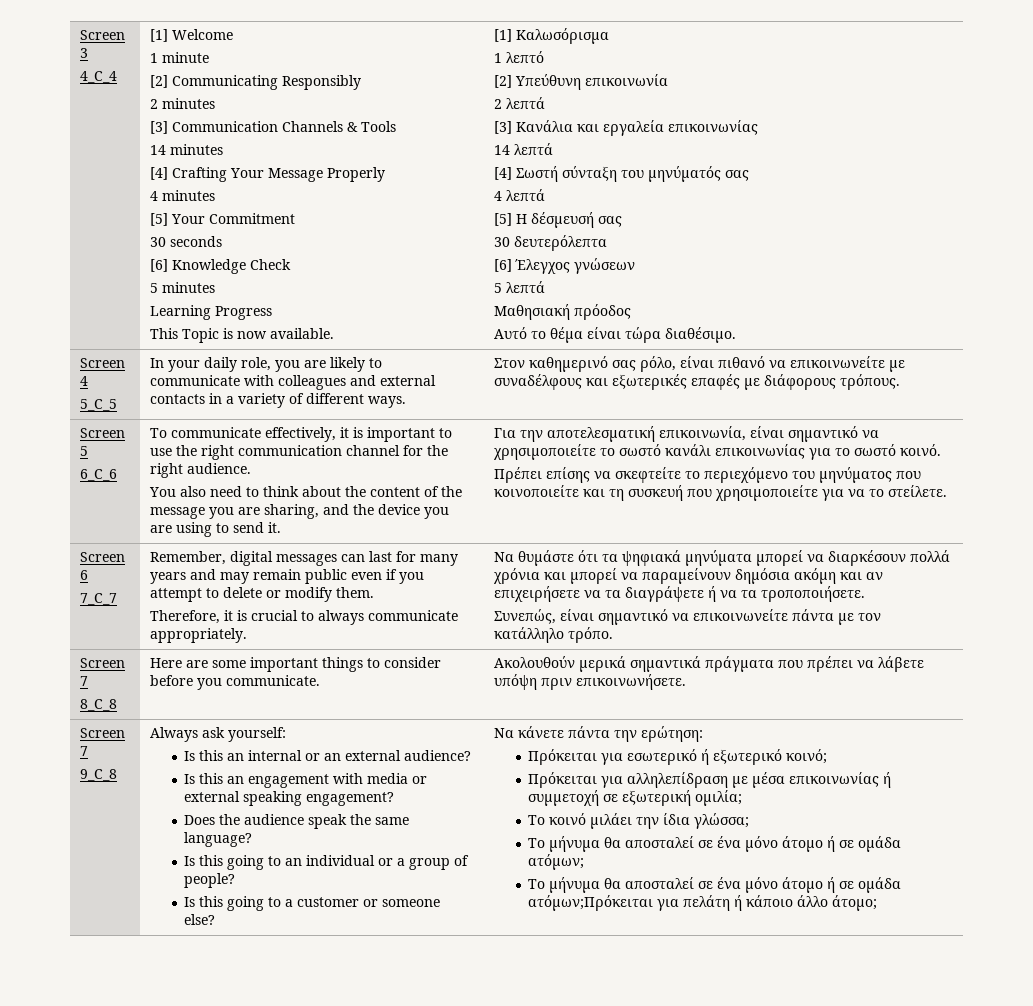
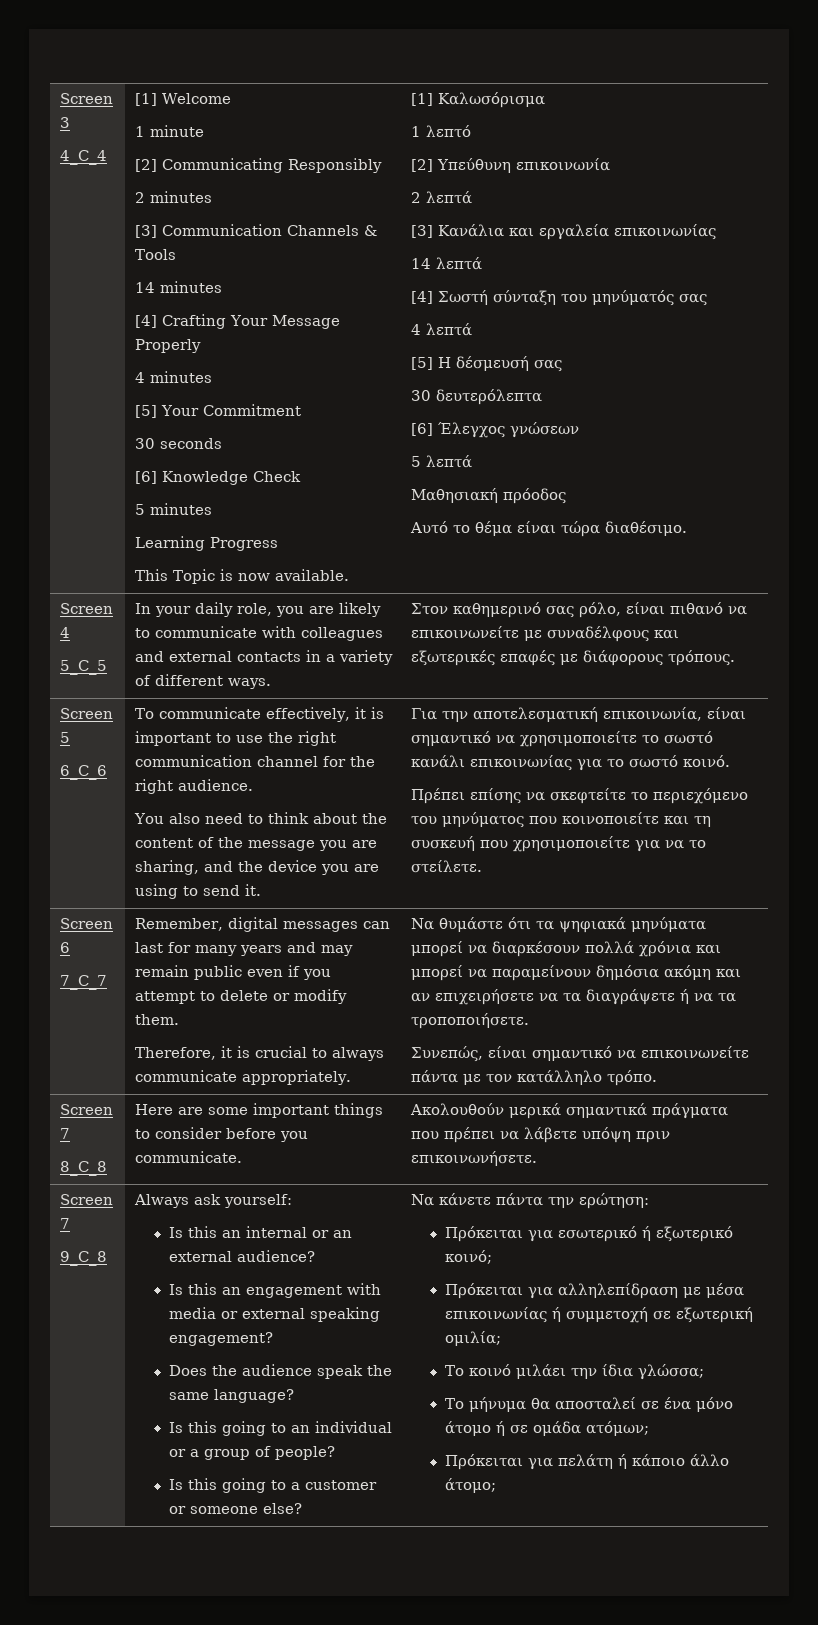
[528,877,902,893] [528,895,654,911] Το μήνυμα θα αποσταλεί σε ένα μόνο άτομο ή σε ομάδα ατόμων;Πρόκειται -> [444,1454,523,1470] Πρόκειται

